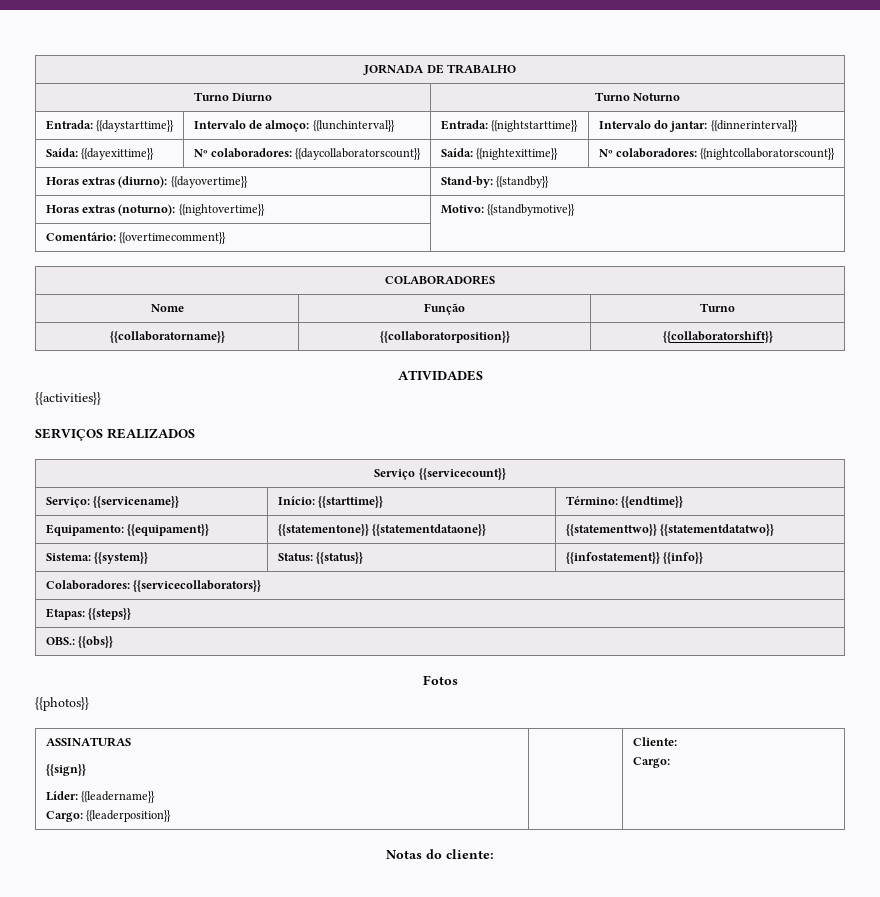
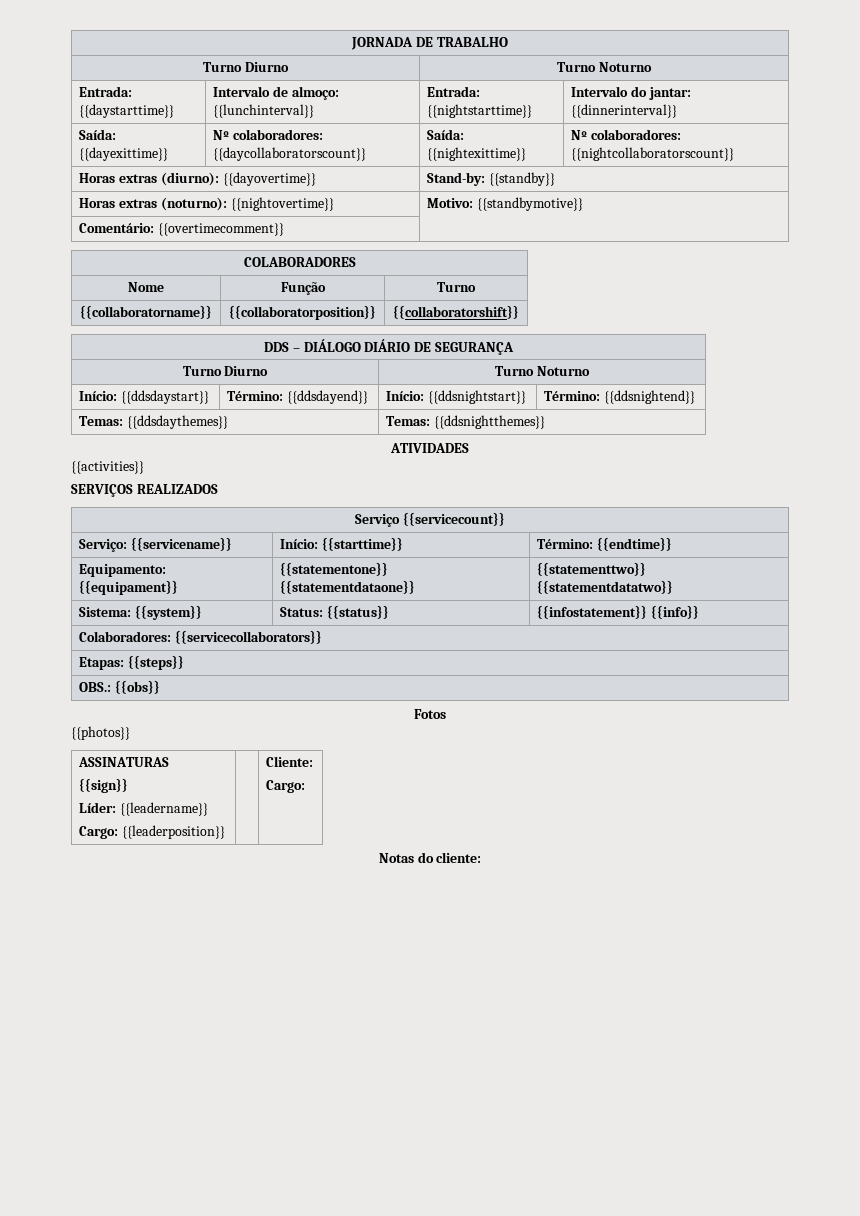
(773, 337) none -> [264,339,514,355] [182,366,269,376] [495,366,590,376] [79,390,209,404] [227,390,368,404] [386,390,526,404] [544,390,695,404] [79,415,228,429] [386,415,545,429] // DDS – DIÁLOGO DIÁRIO DE SEGURANÇA // Turno Diurno | Turno Noturno // Início: {{ddsdaystart}} | Término: {{ddsdayend}} | Início: {{ddsnightstart}} | Término: {{ddsnightend}} // Temas: {{ddsdaythemes}} | Temas: {{ddsnightthemes}}

